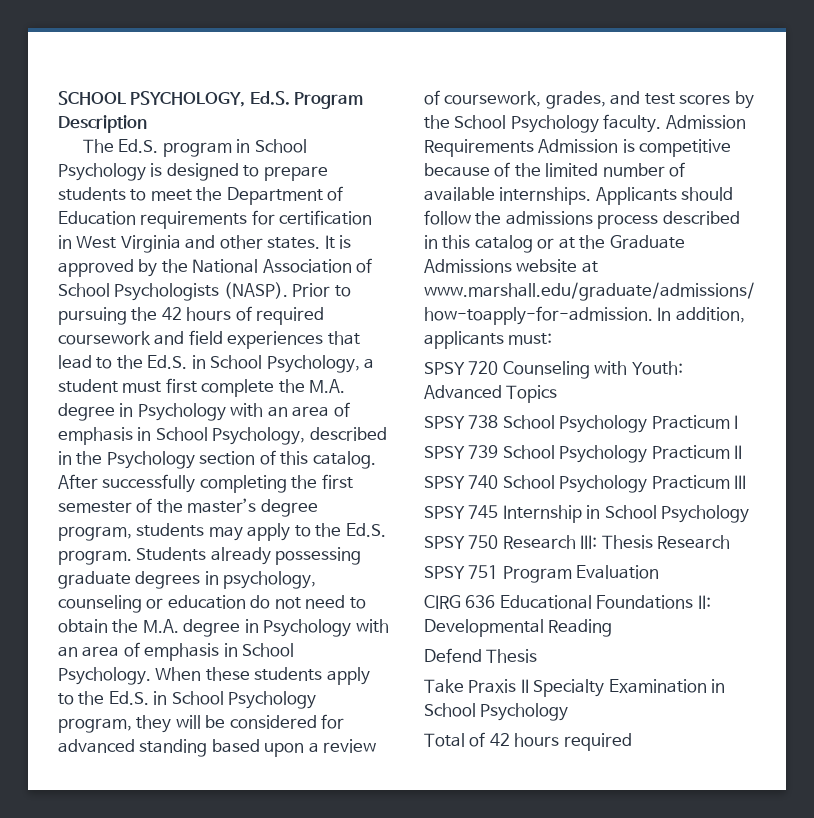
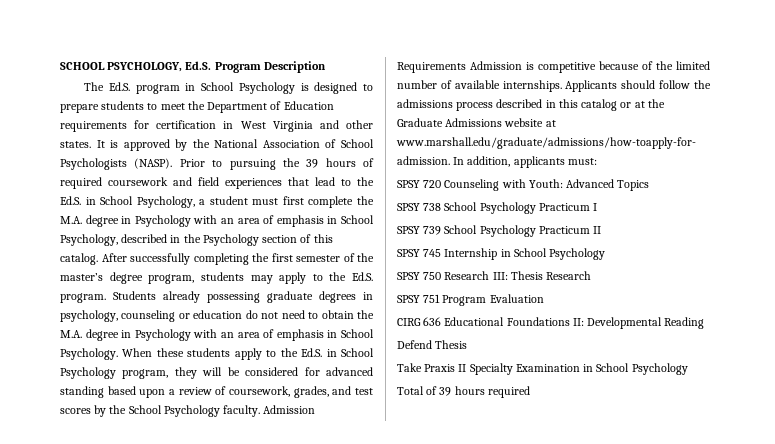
[161,307,182,320] 42 -> [306,159,319,168] 39
[424,475,747,493] // SPSY 740 School Psychology Practicum III -> (602, 230) none
[489,733,510,746] 42 -> [439,387,452,396] 39

